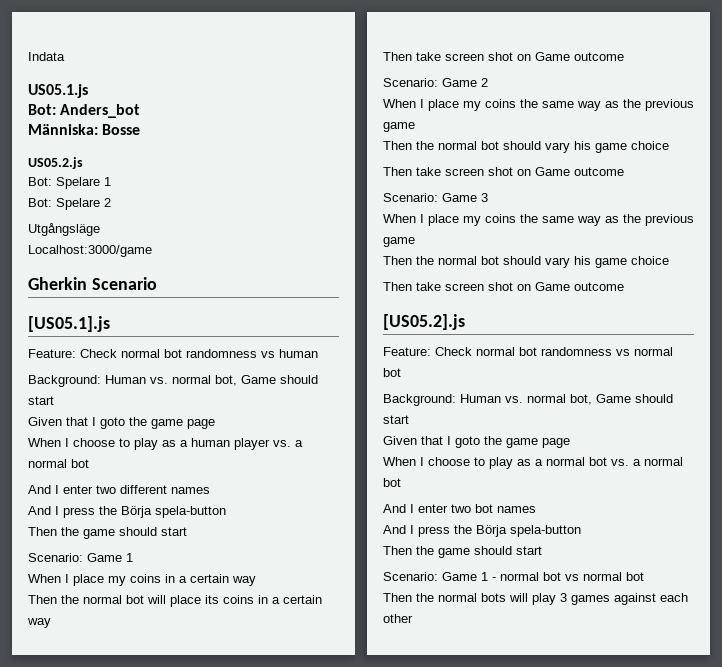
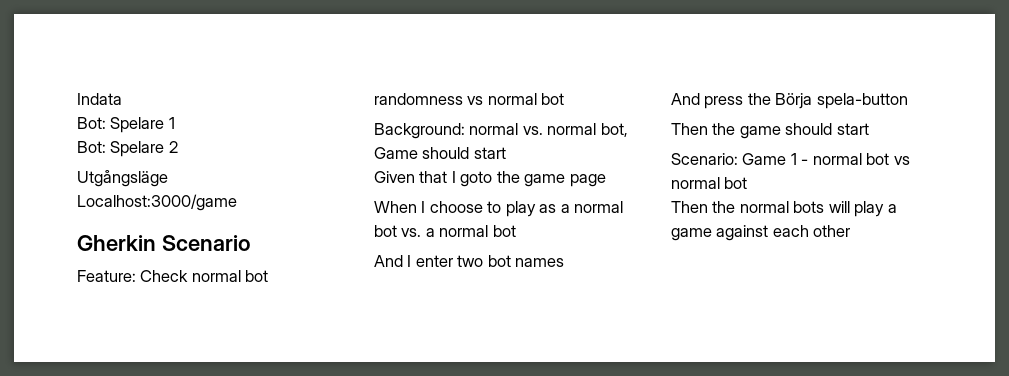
[28,84,88,98] [28,104,141,118] [28,124,141,135] [28,157,83,169] // US05.1.js // Bot: Anders_bot // Människa: Bosse // US05.2.js -> (122, 99) none
[28,316,110,332] [28,349,318,358] [28,375,318,387] [28,396,54,405] [28,417,215,429] [28,438,303,450] [28,459,89,468] [28,485,210,494] [28,506,226,518] [28,527,187,539] [28,553,133,562] [28,574,256,586] [28,595,322,607] [27,618,51,628] [383,52,624,61] [383,78,488,87] [383,99,694,111] [383,122,415,132] [383,141,669,153] [383,167,624,176] [383,193,488,202] [383,214,694,226] [383,237,415,247] [383,256,669,268] [383,282,624,291] [383,314,465,330] // [US05.1].js // Feature: Check normal bot randomness vs human // Background: Human vs. normal bot, Game should start // Given that I goto the game page // When I choose to play as a human player vs. a normal bot // And I enter two different names // And I press the Börja spela-button // Then the game should start // Scenario: Game 1 // When I place my coins in a certain way // Then the normal bot will place its coins in a certain way // Then take screen shot on Game outcome // Scenario: Game 2 // When I place my coins the same way as the previous game // Then the normal bot should vary his game choice // Then take screen shot on Game outcome // Scenario: Game 3 // When I place my coins the same way as the previous game // Then the normal bot should vary his game choice // Then take screen shot on Game outcome // [US05.2].js -> (251, 243) none
[460,394,501,403] Human -> [469,123,519,135] normal
[410,525,414,534] I -> (700, 99) none
[560,593,610,605] 3 games -> [887,204,897,213] [671,228,712,241] a game

